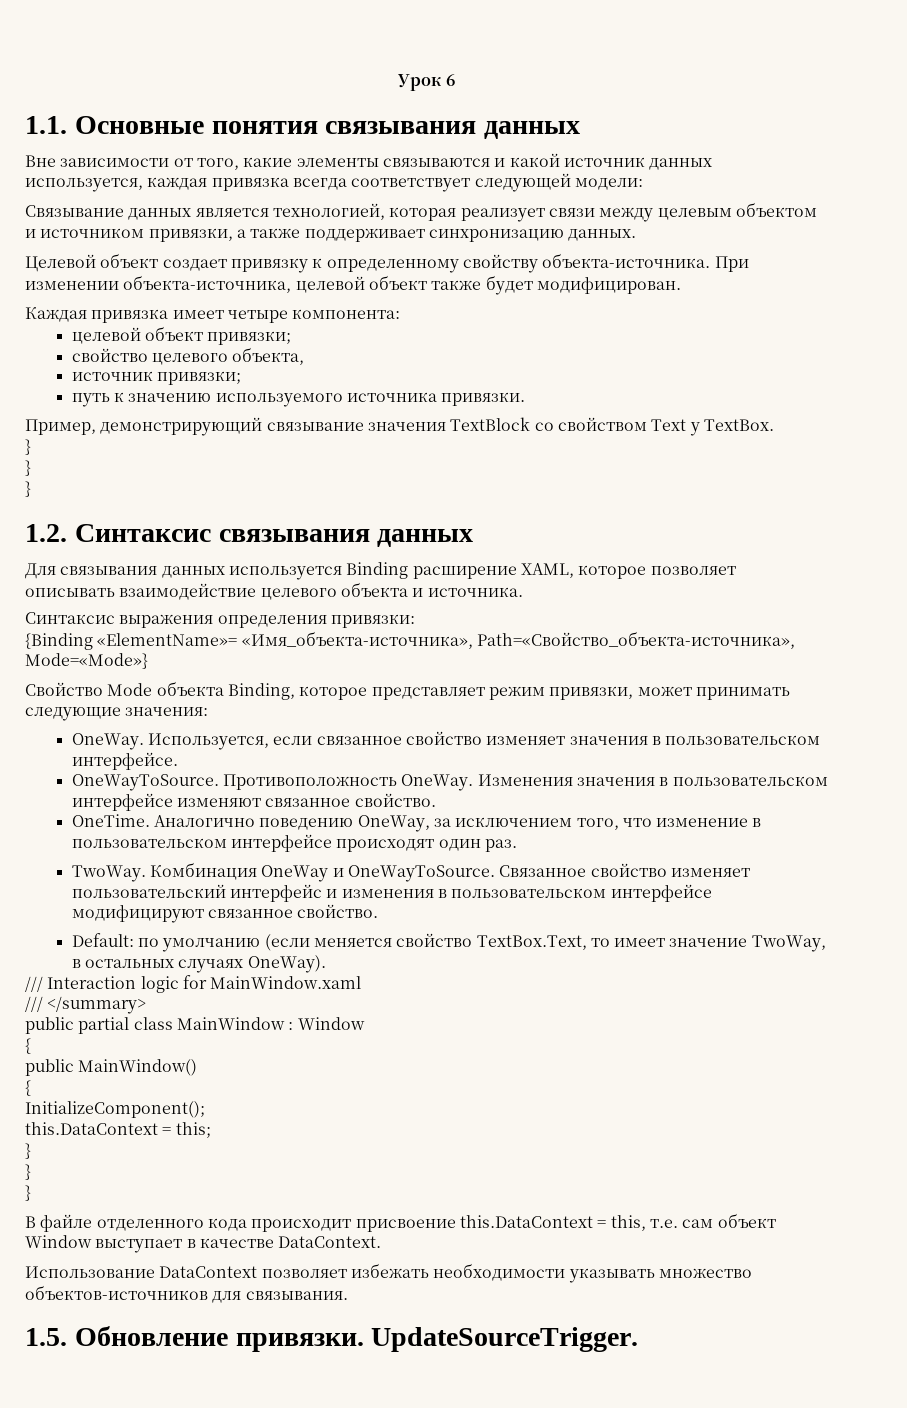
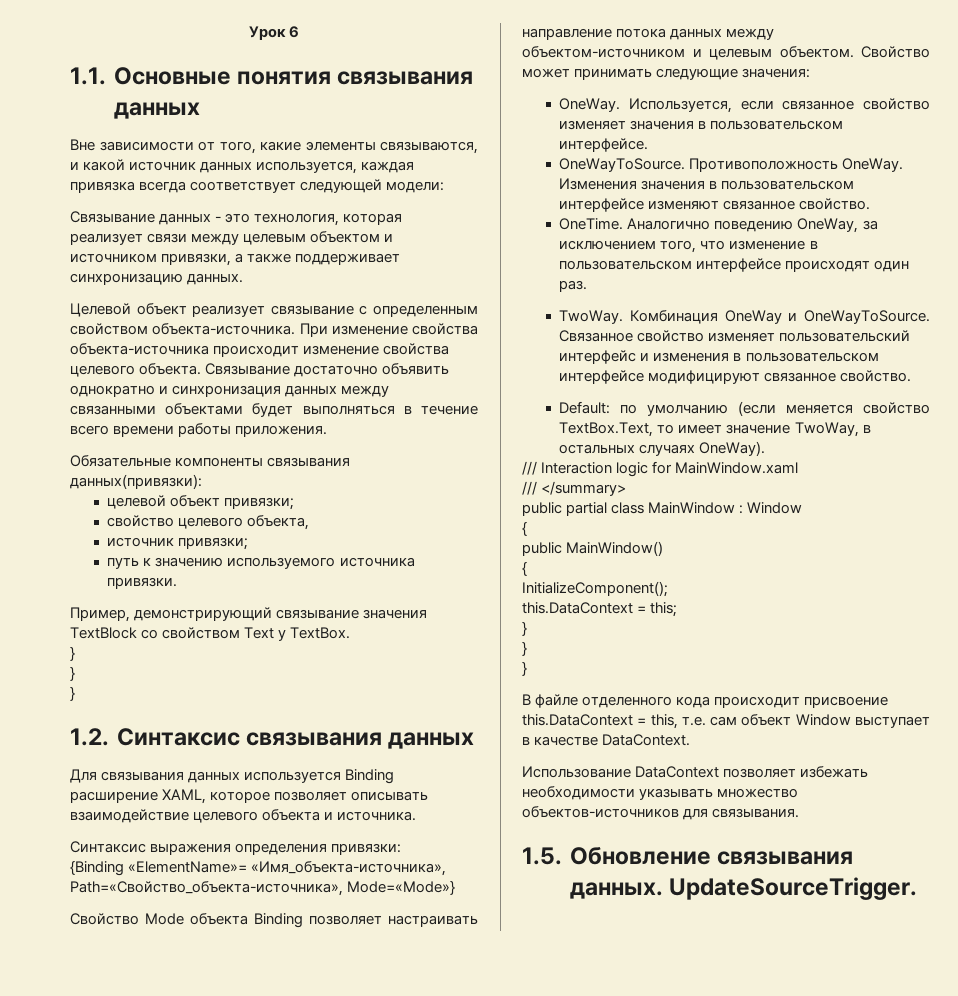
[382,158,490,167] связываются -> [380,141,478,154] связываются,
[195,203,385,220] является технологией, -> [215,213,340,226] - это технология,
[162,253,749,273] [25,275,681,295] [25,307,401,323] создает привязку к определенному свойству объекта-источника. При изменении объекта-источника, целевой объект также будет модифицирован. // Каждая привязка имеет четыре компонента: -> [192,305,478,317] [70,323,478,337] [70,343,450,357] [70,363,450,377] [70,385,390,397] [70,403,478,417] [70,423,328,437] [70,455,351,467] [70,474,202,489] реализует связывание с определенным свойством объекта-источника. При изменение свойства объекта-источника происходит изменение свойства целевого объекта. Связывание достаточно объявить однократно и синхронизация данных между связанными объектами будет выполняться в течение всего времени работы приложения. // Обязательные компоненты связывания данных(привязки):
[227,683,634,700] Binding, которое представляет режим привязки, -> [254,913,478,928] [522,28,775,40] [522,46,930,60] Binding позволяет настраивать направление потока данных между объектом-источником и целевым объектом. Свойство
[235,1333,364,1352] привязки. -> [716,851,853,865] [569,882,663,899] связывания данных.

